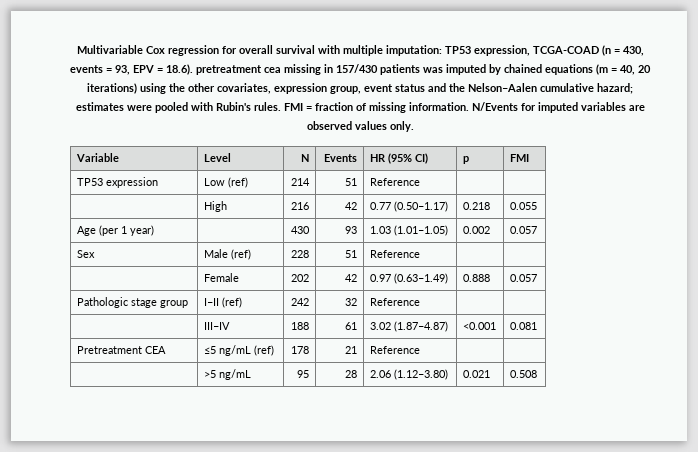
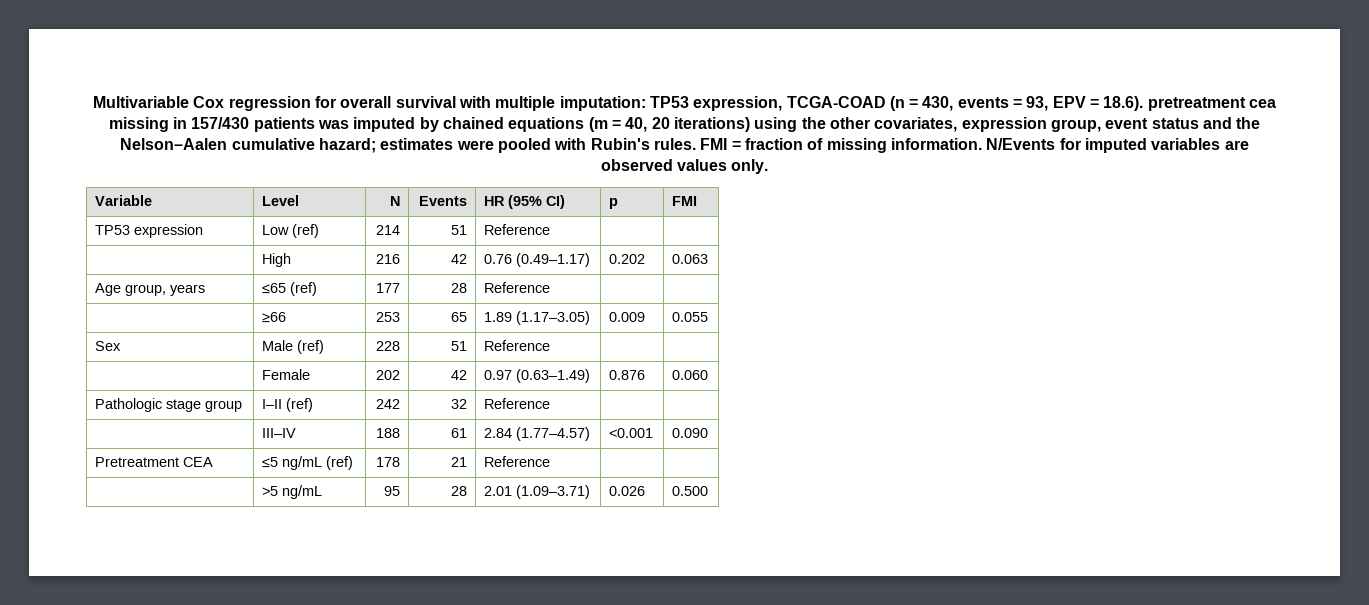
[369,201,448,212] [462,202,490,210] [509,202,537,210] [76,225,154,236] [291,226,311,234] [345,226,358,234] [369,225,448,236] [462,226,490,234] [509,226,537,234] 0.77 (0.50–1.17) | 0.218 | 0.055 // Age (per 1 year) | | 430 | 93 | 1.03 (1.01–1.05) | 0.002 | 0.057 -> [483,253,590,267] [608,254,645,264] [671,254,708,264] [94,283,205,296] [261,282,317,296] [376,283,401,293] [451,283,468,293] [483,282,550,293] [261,312,286,323] [376,312,401,322] [451,312,468,322] [483,311,590,325] [608,312,645,322] [671,312,708,322] 0.76 (0.49–1.17) | 0.202 | 0.063 // Age group, years | ≤65 (ref) | 177 | 28 | Reference | | // | ≥66 | 253 | 65 | 1.89 (1.17–3.05) | 0.009 | 0.055
[462,274,490,282] [509,274,537,282] 0.888 | 0.057 -> [608,370,645,380] [671,370,708,380] 0.876 | 0.060
[369,321,448,332] 3.02 (1.87–4.87) -> [483,427,590,441] 2.84 (1.77–4.57)
[509,322,537,330] 0.081 -> [671,428,708,438] 0.090
[369,369,448,380] [462,370,490,378] [509,370,537,378] 2.06 (1.12–3.80) | 0.021 | 0.508 -> [483,485,590,499] [608,486,645,496] [671,486,708,496] 2.01 (1.09–3.71) | 0.026 | 0.500

